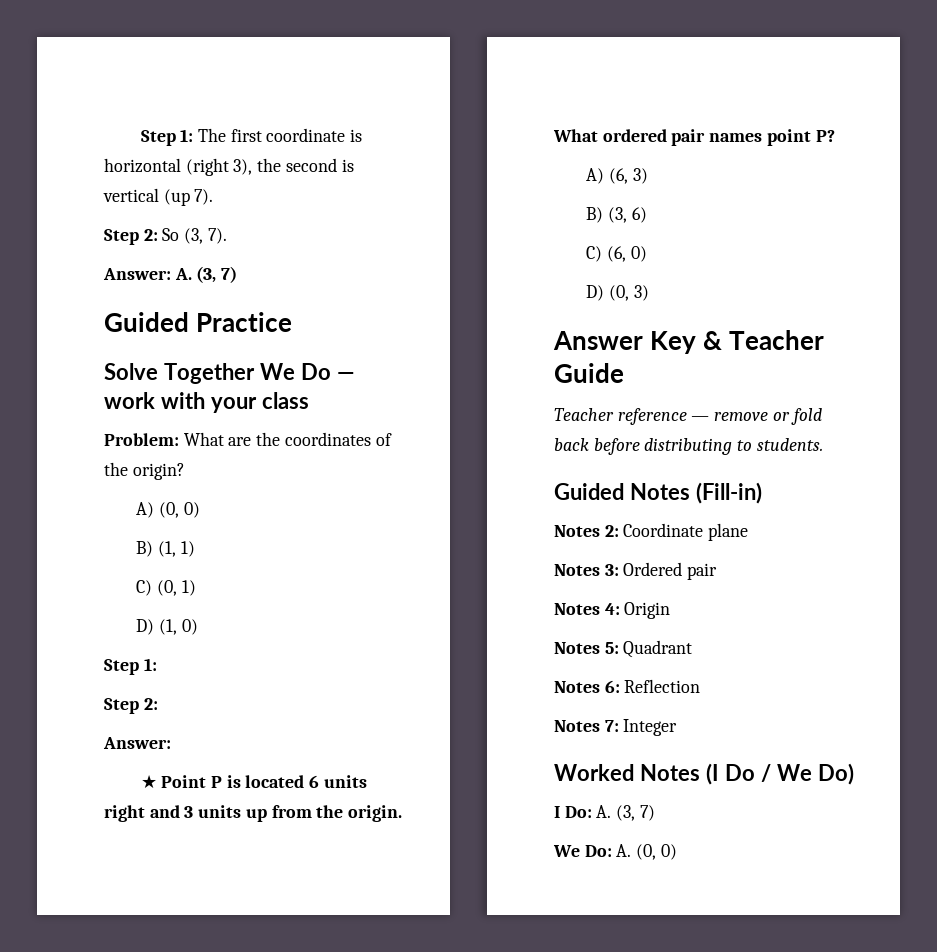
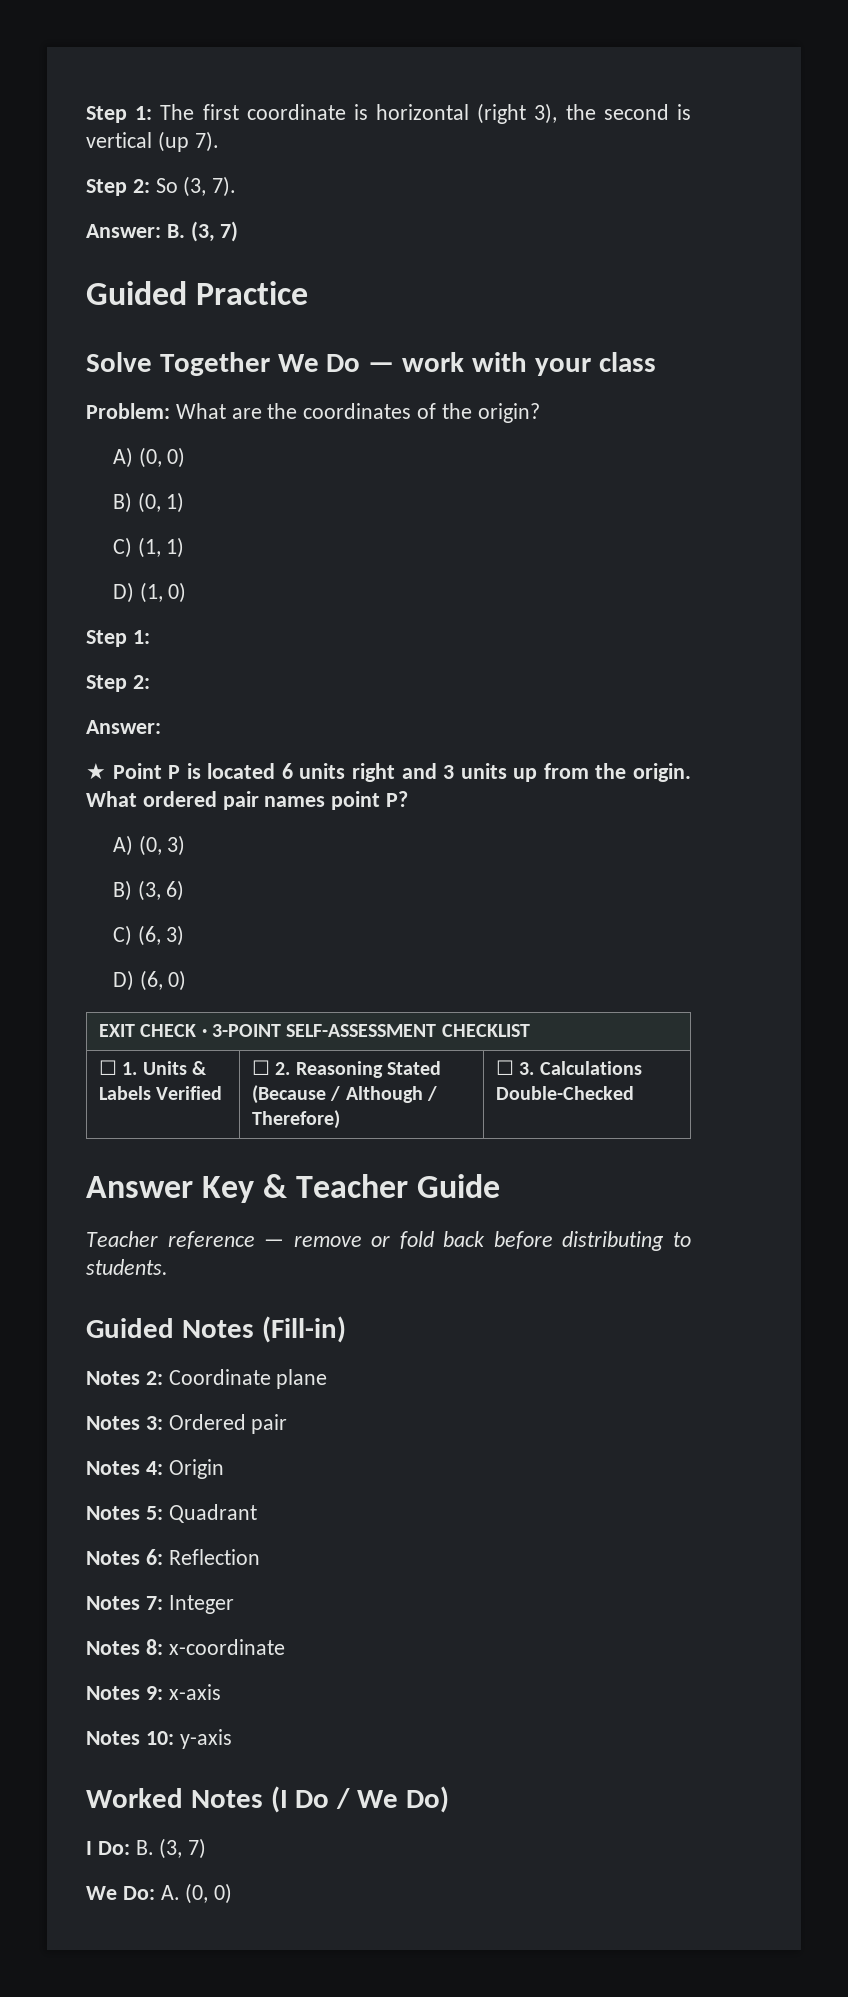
[174,268,192,280] A. -> [166,224,185,238] B.
[157,541,176,557] (1, -> [137,492,161,513] (0,
[156,580,177,596] (0, -> [137,537,161,558] (1,
[608,168,628,184] (6, -> [138,835,162,856] (0,
[630,246,647,262] [586,285,649,301] 0) // D) (0, 3) -> [166,925,185,946] [112,970,187,991] [99,1024,530,1037] [99,1060,207,1075] [99,1086,223,1100] [252,1060,441,1078] [252,1085,437,1104] [252,1110,341,1129] [496,1060,642,1075] [496,1086,635,1100] 3) // D) (6, 0) // EXIT CHECK · 3-POINT SELF-ASSESSMENT CHECKLIST // ☐ 1. Units & Labels Verified | ☐ 2. Reasoning Stated (Because / Although / Therefore) | ☐ 3. Calculations Double-Checked
(678, 727) none -> [86,1639,285,1655] [86,1684,221,1700] [86,1729,232,1749] // Notes 8: x-coordinate // Notes 9: x-axis // Notes 10: y-axis
[596,805,612,818] A. -> [135,1840,154,1855] B.

